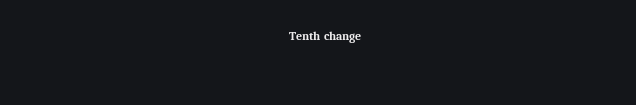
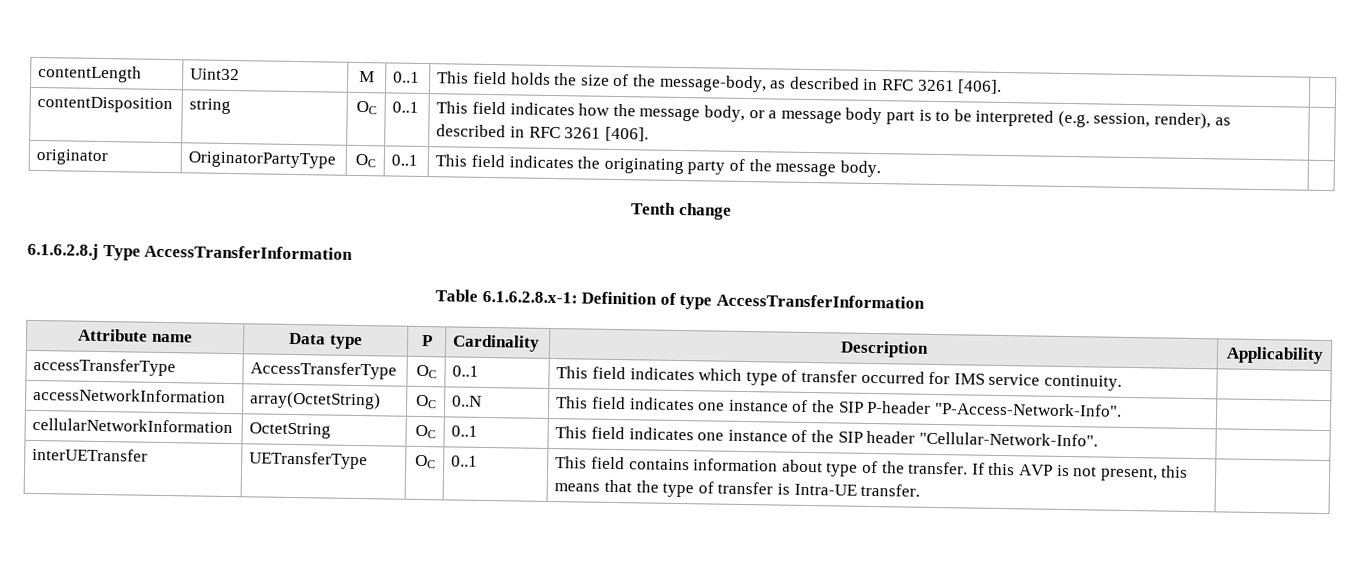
[289,31,361,43] Tenth change -> [38,65,143,83] [190,68,241,81] [359,70,375,83] [393,71,421,83] [437,71,1003,94] [37,96,174,114] [189,98,232,115] [355,100,377,115] [392,101,420,113] [436,101,1231,130] [436,124,649,142] [36,148,109,166] [188,151,337,169] [354,153,376,168] [391,154,419,166] [435,154,881,178] [631,202,732,220] [27,242,354,261] [435,289,925,310] [78,328,193,343] [289,332,363,350] [420,334,433,347] [452,334,541,352] [839,340,929,358] [1225,346,1324,364] [33,357,177,377] [250,361,398,380] [415,364,437,379] [452,365,480,377] [556,366,1122,391] [33,387,227,403] [250,391,382,410] [415,394,437,409] [452,395,483,407] [556,396,1122,417] [32,417,234,434] [249,422,332,439] [414,424,436,439] [451,425,479,437] [555,426,1098,447] [32,447,149,462] [249,451,369,470] [414,454,436,469] [451,455,479,467] [555,456,1189,482] [554,479,921,498] contentLength | Uint32 | M | 0..1 | This field holds the size of the message-body, as described in RFC 3261 [406]. | // contentDisposition | string | OC | 0..1 | This field indicates how the message body, or a message body part is to be interpreted (e.g. session, render), as described in RFC 3261 [406]. | // originator | OriginatorPartyType | OC | 0..1 | This field indicates the originating party of the message body. | // Tenth change // 6.1.6.2.8.j Type AccessTransferInformation // Table 6.1.6.2.8.x-1: Definition of type AccessTransferInformation // Attribute name | Data type | P | Cardinality | Description | Applicability // accessTransferType | AccessTransferType | OC | 0..1 | This field indicates which type of transfer occurred for IMS service continuity. | // accessNetworkInformation | array(OctetString) | OC | 0..N | This field indicates one instance of the SIP P-header "P-Access-Network-Info". | // cellularNetworkInformation | OctetString | OC | 0..1 | This field indicates one instance of the SIP header "Cellular-Network-Info". | // interUETransfer | UETransferType | OC | 0..1 | This field contains information about type of the transfer. If this AVP is not present, this means that the type of transfer is Intra-UE transfer. |

